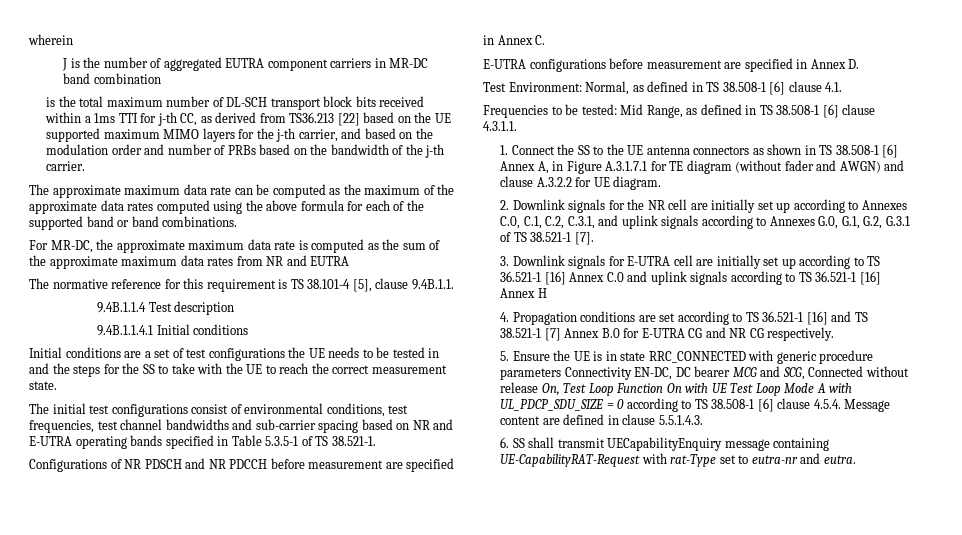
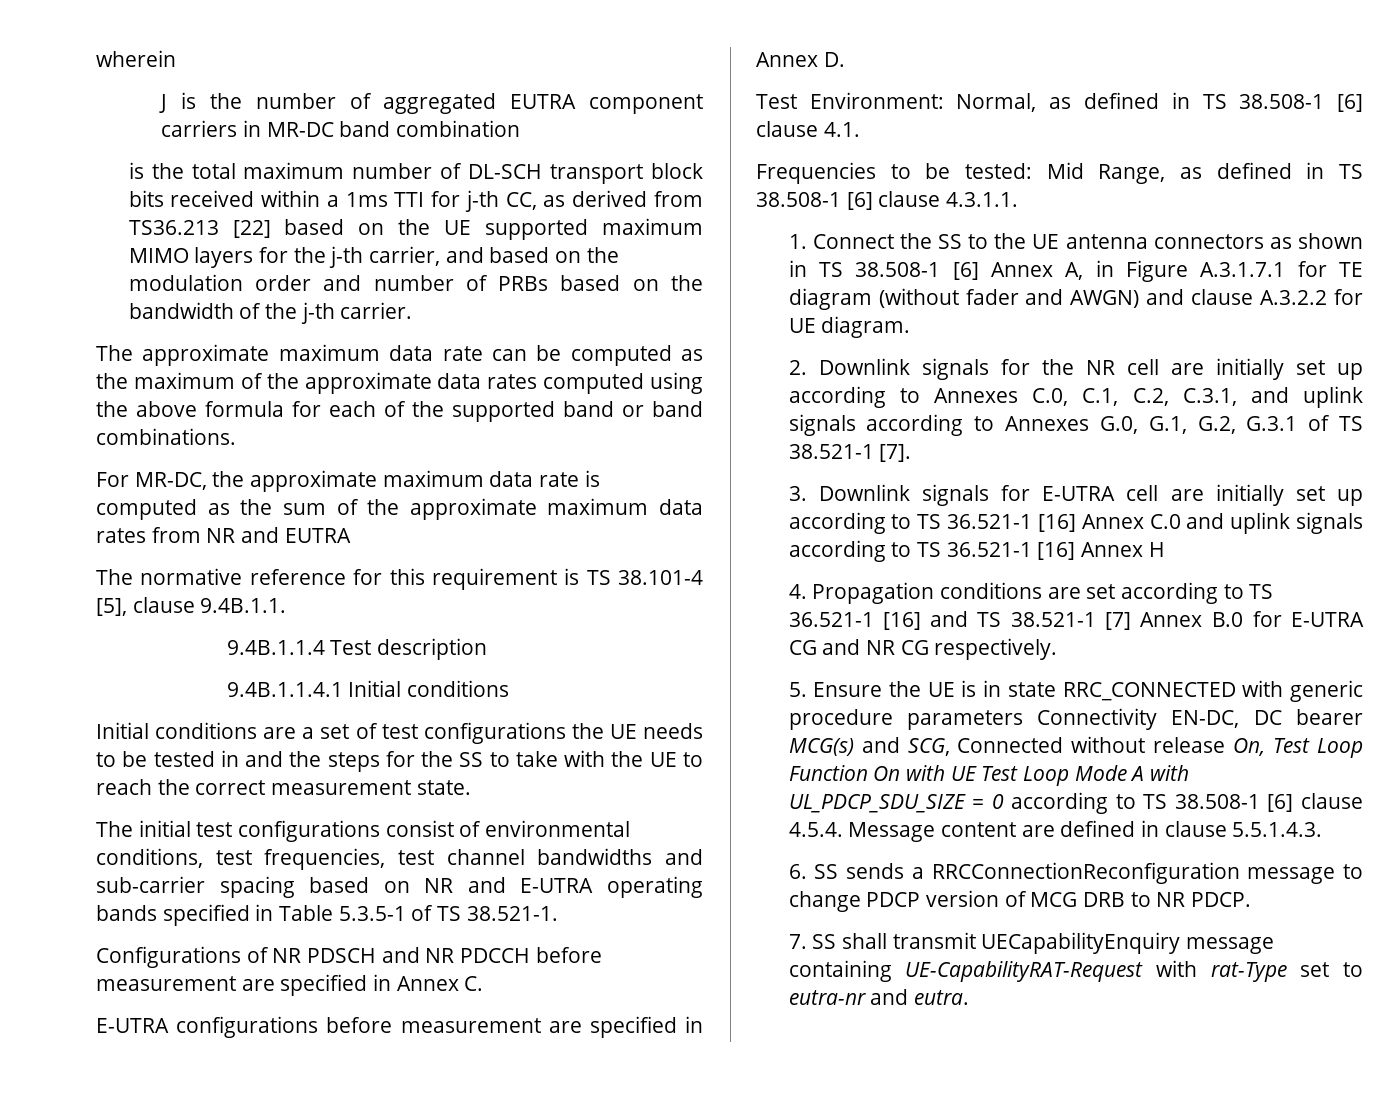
[732,367,757,377] MCG -> [788,738,854,756] MCG(s)
(525, 443) none -> [846,862,1363,884] [788,890,1252,912] [788,934,837,949] sends a RRCConnectionReconfiguration message to change PDCP version of MCG DRB to NR PDCP. // 7. SS

